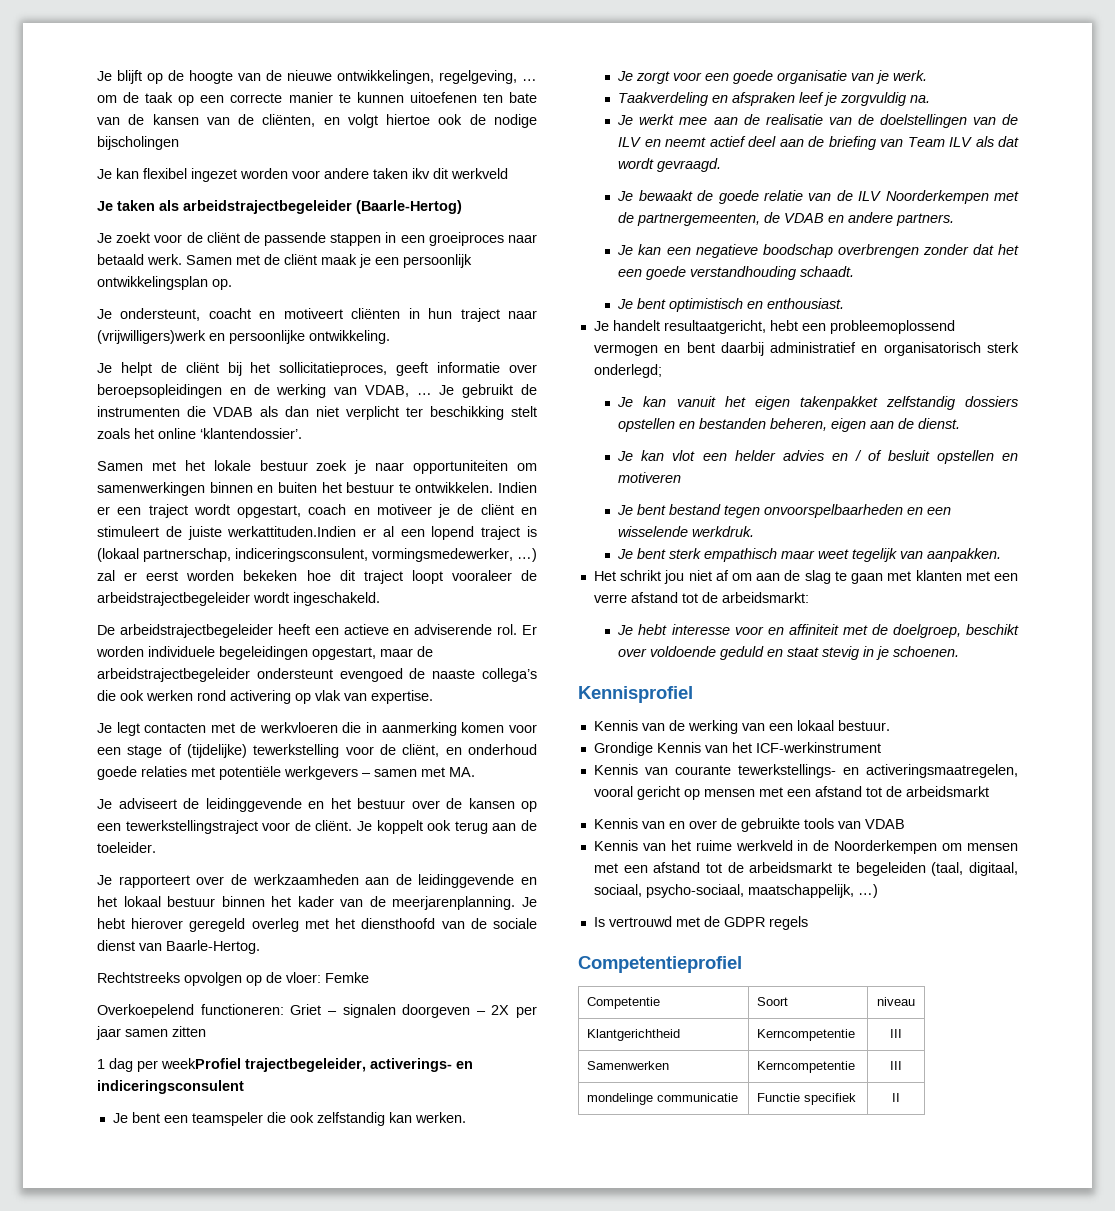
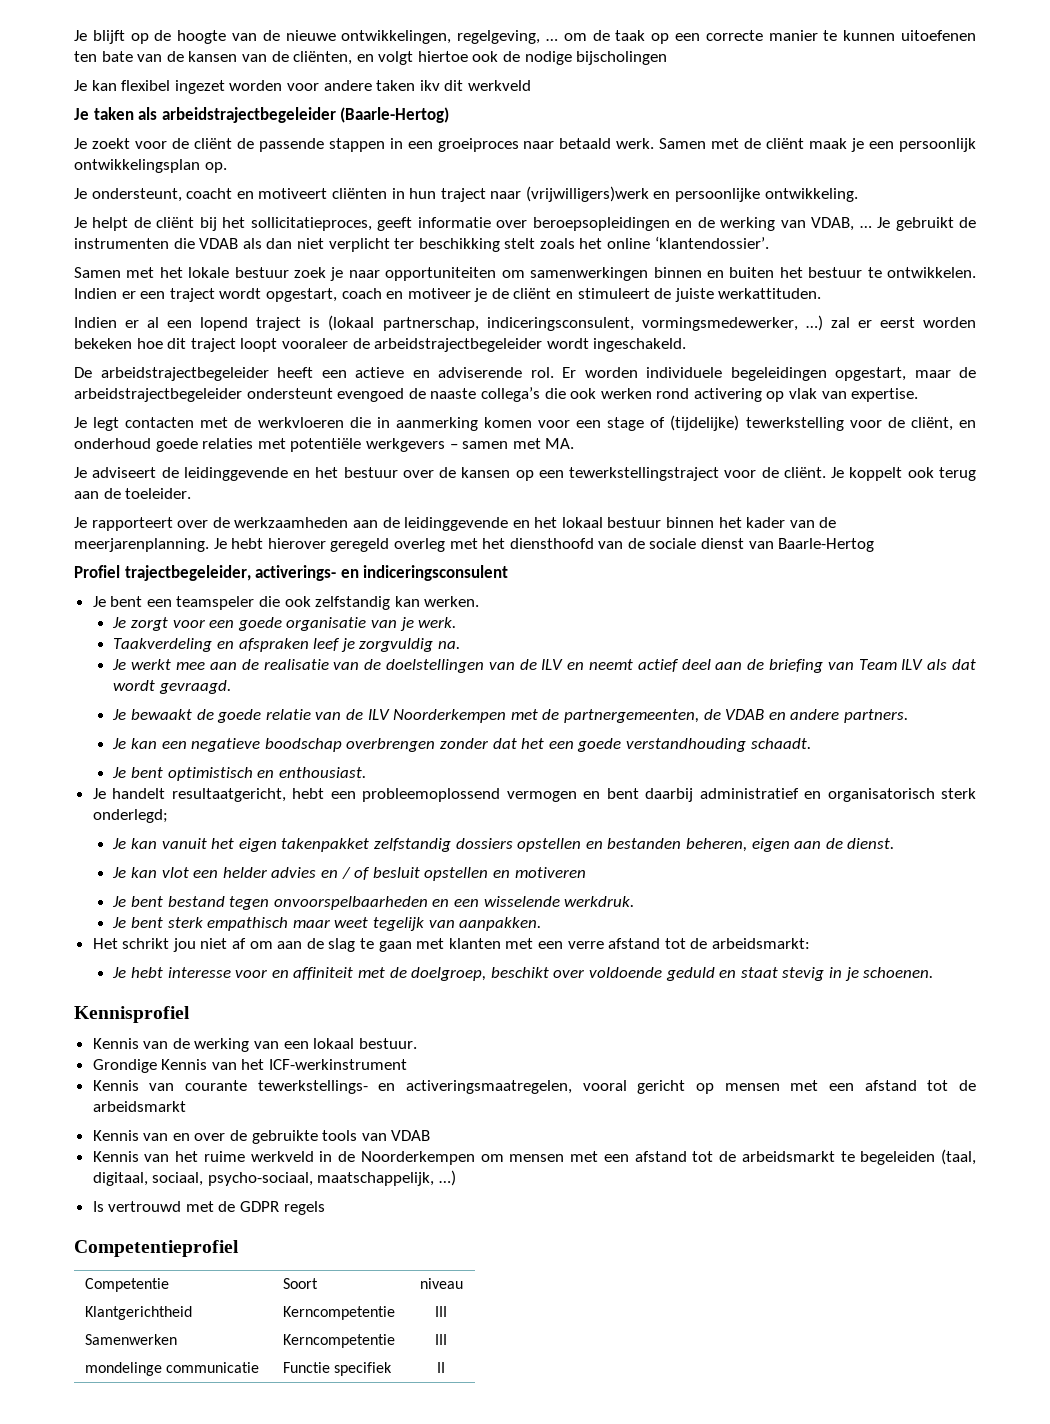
[227,526,357,537] werkattituden.Indien -> [718,288,822,299] [74,317,117,328] werkattituden. // Indien
[166,940,260,954] [97,972,369,986] [97,1004,537,1018] [96,1026,206,1040] [97,1058,241,1072] Baarle-Hertog. // Rechtstreeks opvolgen op de vloer: Femke // Overkoepelend functioneren: Griet – signalen doorgeven – 2X per jaar samen zitten // 1 dag per weekProfiel -> [778,538,875,552] [74,565,120,578] Baarle-Hertog // Profiel

